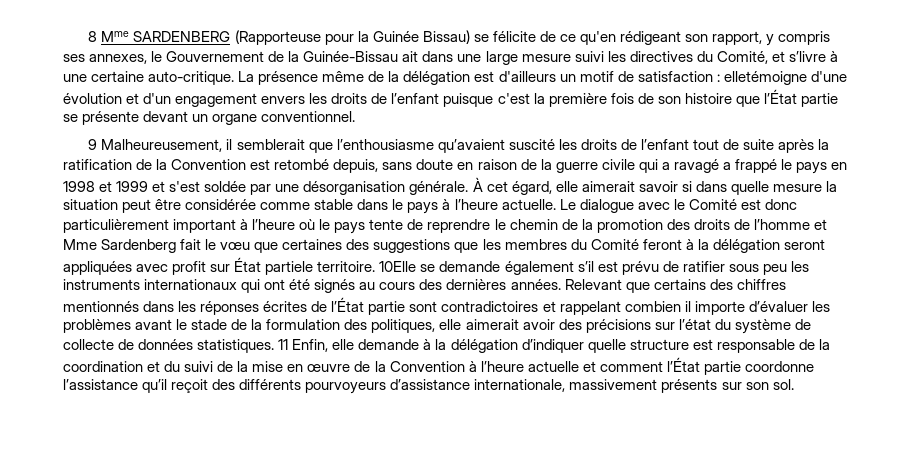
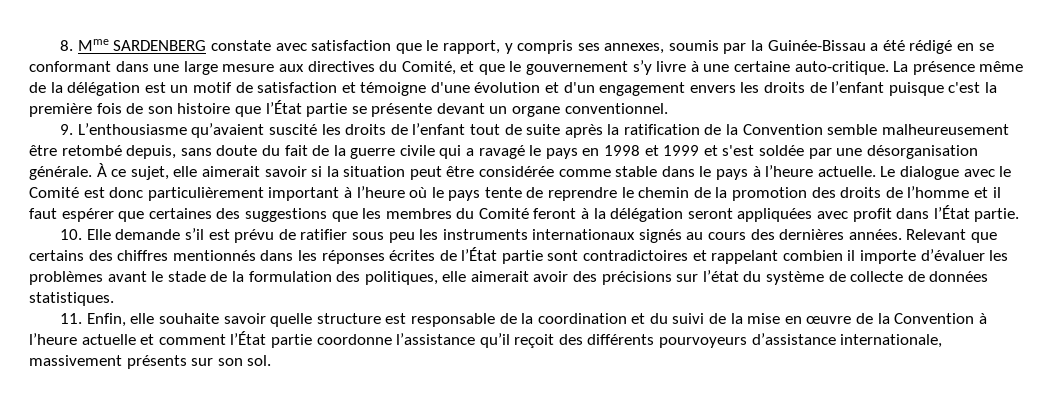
[88,31,98,42] 8 -> [60,40,74,51] 8.
[234,30,709,45] (Rapporteuse pour la Guinée Bissau) se félicite de ce qu'en rédigeant son -> [210,40,439,54] constate avec satisfaction que le
[151,51,419,62] le Gouvernement de la Guinée-Bissau ait -> [668,40,994,54] [29,61,111,72] soumis par la Guinée-Bissau a été rédigé en se conformant
[574,51,626,62] suivi les -> [278,64,304,72] aux
[788,51,826,62] s’livre -> [478,60,687,75] que le gouvernement s’y livre
[498,71,556,82] d'ailleurs -> (166, 87) none
[716,71,807,85] : elletémoigne -> [341,82,427,96] et témoigne
[88,139,434,153] 9 Malheureusement, il semblerait que l’enthousiasme -> [60,123,187,135] 9. L’enthousiasme
[250,159,271,170] est -> [827,124,1009,135] [29,145,57,156] semble malheureusement être
[457,159,517,170] en raison -> [261,145,308,156] du fait
[722,159,777,173] a frappé -> (525, 152) none
[486,181,552,195] cet égard, -> [111,166,169,180] ce sujet,
[695,181,822,195] dans quelle mesure -> (323, 171) none
[63,239,251,253] Mme Sardenberg fait le vœu -> [992,187,1001,198] [29,208,114,222] il faut espérer
[210,257,574,275] sur État partiele territoire. 10Elle se demande également -> [896,205,1020,222] [60,229,181,240] dans l’État partie. // 10. Elle demande
[241,279,311,293] qui ont été -> (636, 234) none
[278,339,289,350] 11 -> [60,313,83,324] // 11.
[358,339,584,353] demande à la délégation d’indiquer -> [158,313,266,324] souhaite savoir

